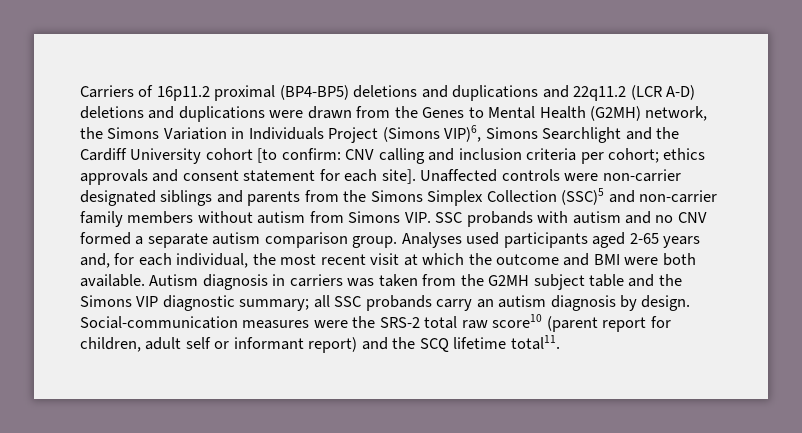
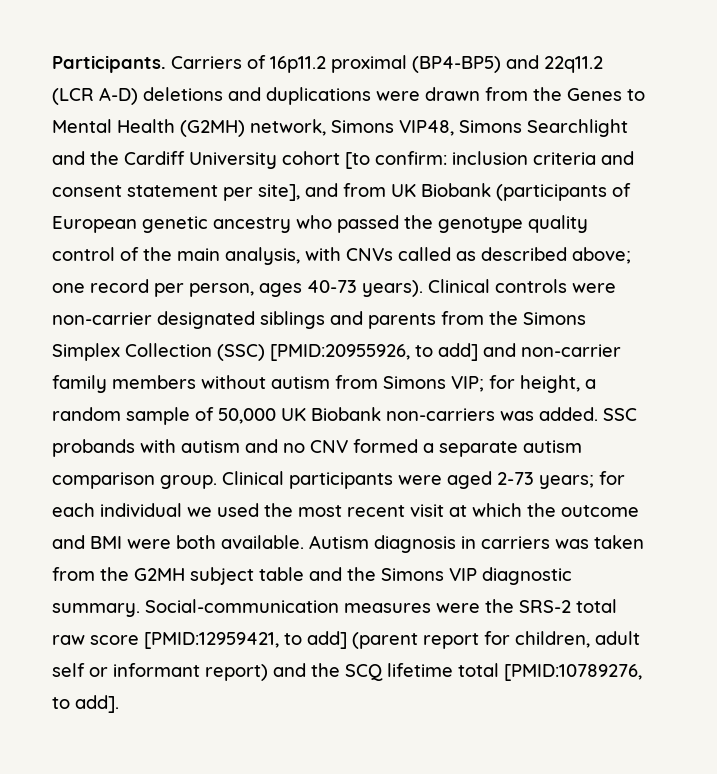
(80, 91) none -> [52,55,166,73] Participants.
[353,85,539,101] deletions and duplications -> (501, 64) none
[80,125,482,143] the Simons Variation in Individuals Project (Simons VIP)6, -> [331,120,454,136] Simons VIP48,
[345,148,706,164] [80,169,498,185] CNV calling and inclusion criteria per cohort; ethics approvals and consent statement for each site]. Unaffected -> [452,151,634,165] [52,183,631,201] [52,215,588,233] [52,247,631,265] [52,279,490,297] inclusion criteria and consent statement per site], and from UK Biobank (participants of European genetic ancestry who passed the genotype quality control of the main analysis, with CNVs called as described above; one record per person, ages 40-73 years). Clinical
[561,188,605,205] (SSC)5 -> [217,343,478,361] (SSC) [PMID:20955926, to add]
[404,212,431,223] VIP. -> [451,375,596,393] [52,407,598,425] VIP; for height, a random sample of 50,000 UK Biobank non-carriers was added.
[401,232,701,248] [80,253,249,268] Analyses used participants aged 2-65 years and, for each individual, -> [222,471,625,489] [52,503,259,517] Clinical participants were aged 2-73 years; for each individual we used
[239,295,691,311] summary; all SSC probands carry an autism diagnosis by design. -> [52,603,140,617] summary.
[492,314,543,328] score10 -> [90,631,347,649] score [PMID:12959421, to add]
[510,335,560,350] total11. -> [458,663,642,681] [52,695,119,713] total [PMID:10789276, to add].

